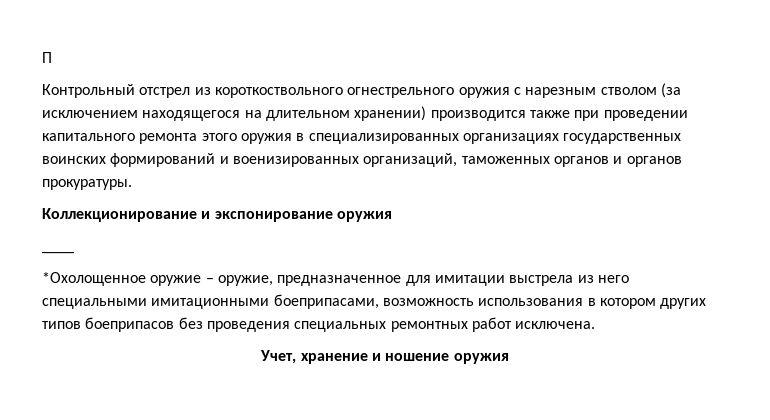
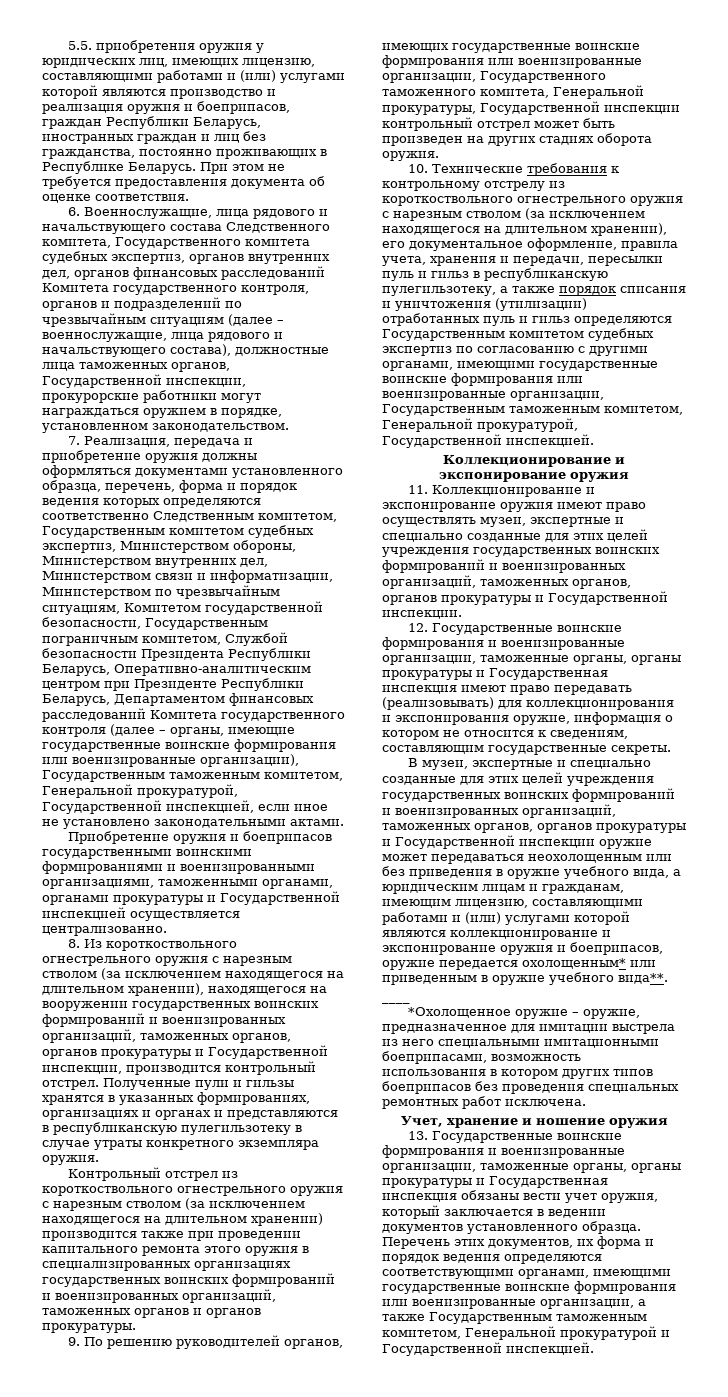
[42,52,52,63] П -> [68,40,265,53] [42,58,315,68] [42,70,345,83] [42,85,276,99] [42,101,290,114] [42,116,261,129] [42,131,266,144] [42,149,327,159] [42,161,285,174] [42,176,325,189] [42,194,189,203] [68,207,329,219] [42,222,330,234] [42,237,310,249] [42,251,330,264] [42,266,325,280] [42,283,309,295] [42,297,242,311] [42,313,284,327] [42,332,283,342] [42,344,329,357] [42,362,230,372] [42,374,246,388] [42,390,261,403] [42,408,282,418] [42,423,289,433] [68,436,254,448] [42,450,257,463] [42,465,343,478] [42,480,297,493] [42,498,261,508] [42,511,337,522] [42,525,314,538] [42,540,296,553] [42,556,268,568] [42,570,333,583] [42,585,280,599] [42,601,323,615] [42,617,268,630] [42,632,288,646] [42,648,311,661] [42,664,311,676] [42,678,304,691] [42,693,314,706] [42,708,345,722] [42,724,295,737] [42,739,336,752] [42,754,299,767] [42,770,343,782] [42,784,238,798] [42,800,328,814] [42,819,344,829] [68,831,333,844] [42,849,252,859] [42,861,315,874] [42,879,333,889] [42,891,340,905] [42,907,240,921] [42,926,167,936] [68,939,238,951] [42,956,292,966] [42,968,344,980] [42,983,327,996] [42,1001,319,1011] [42,1013,286,1027] [42,1029,291,1043] [42,1045,328,1059] [42,1061,316,1075] [42,1078,294,1090] [42,1092,310,1105] [42,1110,338,1120] [42,1122,302,1135] [42,1140,319,1150] [42,1155,99,1165] 5.5. приобретения оружия у юридических лиц, имеющих лицензию, составляющими работами и (или) услугами которой являются производство и реализация оружия и боеприпасов, граждан Республики Беларусь, иностранных граждан и лиц без гражданства, постоянно проживающих в Республике Беларусь. При этом не требуется предоставления документа об оценке соответствия. // 6. Военнослужащие, лица рядового и начальствующего состава Следственного комитета, Государственного комитета судебных экспертиз, органов внутренних дел, органов финансовых расследований Комитета государственного контроля, органов и подразделений по чрезвычайным ситуациям (далее – военнослужащие, лица рядового и начальствующего состава), должностные лица таможенных органов, Государственной инспекции, прокурорские работники могут награждаться оружием в порядке, установленном законодательством. // 7. Реализация, передача и приобретение оружия должны оформляться документами установленного образца, перечень, форма и порядок ведения которых определяются соответственно Следственным комитетом, Государственным комитетом судебных экспертиз, Министерством обороны, Министерством внутренних дел, Министерством связи и информатизации, Министерством по чрезвычайным ситуациям, Комитетом государственной безопасности, Государственным пограничным комитетом, Службой безопасности Президента Республики Беларусь, Оперативно-аналитическим центром при Президенте Республики Беларусь, Департаментом финансовых расследований Комитета государственного контроля (далее – органы, имеющие государственные воинские формирования или военизированные организации), Государственным таможенным комитетом, Генеральной прокуратурой, Государственной инспекцией, если иное не установлено законодательными актами. // Приобретение оружия и боеприпасов государственными воинскими формированиями и военизированными организациями, таможенными органами, органами прокуратуры и Государственной инспекцией осуществляется централизованно. // 8. Из короткоствольного огнестрельного оружия с нарезным стволом (за исключением находящегося на длительном хранении), находящегося на вооружении государственных воинских формирований и военизированных организаций, таможенных органов, органов прокуратуры и Государственной инспекции, производится контрольный отстрел. Полученные пули и гильзы хранятся в указанных формированиях, организациях и органах и представляются в республиканскую пулегильзотеку в случае утраты конкретного экземпляра оружия.
[42,208,392,222] Коллекционирование и экспонирование оружия -> [68,1335,344,1349] [382,43,640,53] [382,55,642,68] [382,71,606,83] [382,85,644,99] [382,101,680,115] [382,117,615,131] [382,133,652,146] [382,151,439,161] [408,163,620,176] [382,181,565,191] [382,196,683,206] [382,208,645,221] [382,223,667,236] [382,238,678,251] [382,256,663,266] [382,268,608,281] [382,286,686,296] [382,298,587,311] [382,313,672,326] [382,328,654,341] [382,346,648,356] [382,361,658,371] [382,373,583,386] [382,391,604,401] [382,404,683,416] [382,418,578,432] [382,434,594,448] [443,455,625,467] [439,472,629,482] [408,485,596,497] [382,502,646,512] [382,517,624,527] [382,529,648,542] [382,547,660,557] [382,559,626,573] [382,575,631,589] [382,591,668,605] [382,610,462,619] [408,623,623,635] [382,637,625,650] [382,655,681,665] [382,668,608,680] [382,685,632,695] [382,697,674,710] [382,712,673,725] [382,730,628,740] [382,745,671,755] [408,758,652,770] [382,772,654,786] [382,788,675,802] [382,804,616,818] [382,823,686,833] [382,835,652,849] [382,854,672,864] [382,866,681,879] [382,884,624,894] [382,899,643,908] [382,911,630,925] [382,930,611,940] [382,942,663,955] [382,958,656,970] [382,972,668,985] 9. По решению руководителей органов, имеющих государственные воинские формирования или военизированные организации, Государственного таможенного комитета, Генеральной прокуратуры, Государственной инспекции контрольный отстрел может быть произведен на других стадиях оборота оружия. // 10. Технические требования к контрольному отстрелу из короткоствольного огнестрельного оружия с нарезным стволом (за исключением находящегося на длительном хранении), его документальное оформление, правила учета, хранения и передачи, пересылки пуль и гильз в республиканскую пулегильзотеку, а также порядок списания и уничтожения (утилизации) отработанных пуль и гильз определяются Государственным комитетом судебных экспертиз по согласованию с другими органами, имеющими государственные воинские формирования или военизированные организации, Государственным таможенным комитетом, Генеральной прокуратурой, Государственной инспекцией. // Коллекционирование и экспонирование оружия // 11. Коллекционирование и экспонирование оружия имеют право осуществлять музеи, экспертные и специально созданные для этих целей учреждения государственных воинских формирований и военизированных организаций, таможенных органов, органов прокуратуры и Государственной инспекции. // 12. Государственные воинские формирования и военизированные организации, таможенные органы, органы прокуратуры и Государственная инспекция имеют право передавать (реализовывать) для коллекционирования и экспонирования оружие, информация о котором не относится к сведениям, составляющим государственные секреты. // В музеи, экспертные и специально созданные для этих целей учреждения государственных воинских формирований и военизированных организаций, таможенных органов, органов прокуратуры и Государственной инспекции оружие может передаваться неохолощенным или без приведения в оружие учебного вида, а юридическим лицам и гражданам, имеющим лицензию, составляющими работами и (или) услугами которой являются коллекционирование и экспонирование оружия и боеприпасов, оружие передается охолощенным* или приведенным в оружие учебного вида**.
(509, 358) none -> [408,1131,623,1143] [382,1145,625,1158] [382,1163,681,1173] [382,1176,608,1188] [382,1190,658,1203] [382,1205,606,1219] [382,1221,641,1234] [382,1236,654,1249] [382,1254,602,1264] [382,1269,671,1279] [382,1281,676,1294] [382,1299,646,1309] [382,1312,647,1324] [382,1326,670,1340] [382,1342,594,1356] // 13. Государственные воинские формирования и военизированные организации, таможенные органы, органы прокуратуры и Государственная инспекция обязаны вести учет оружия, который заключается в ведении документов установленного образца. Перечень этих документов, их форма и порядок ведения определяются соответствующими органами, имеющими государственные воинские формирования или военизированные организации, а также Государственным таможенным комитетом, Генеральной прокуратурой и Государственной инспекцией.

